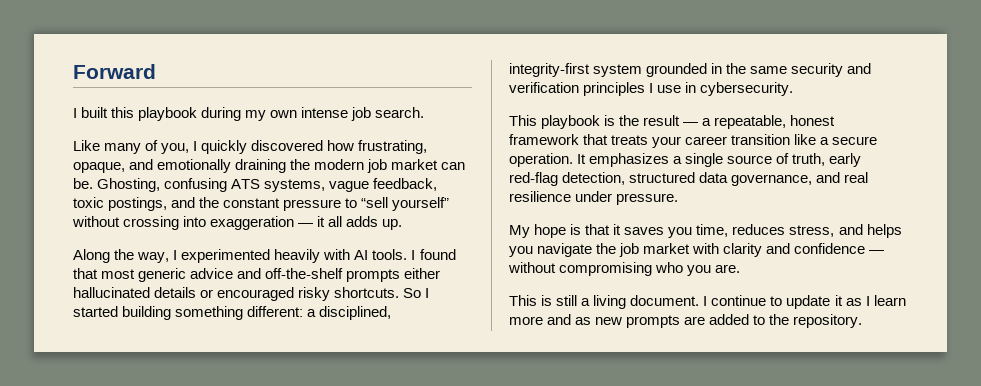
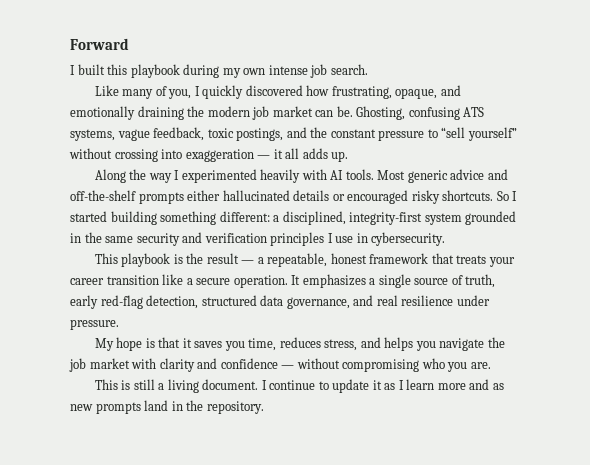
[137,252,170,263] way, -> [148,173,172,183] way
[411,249,456,260] [73,268,136,279] I found that most -> [377,170,406,180] Most
[684,314,766,325] are added to -> [144,400,183,411] land in

